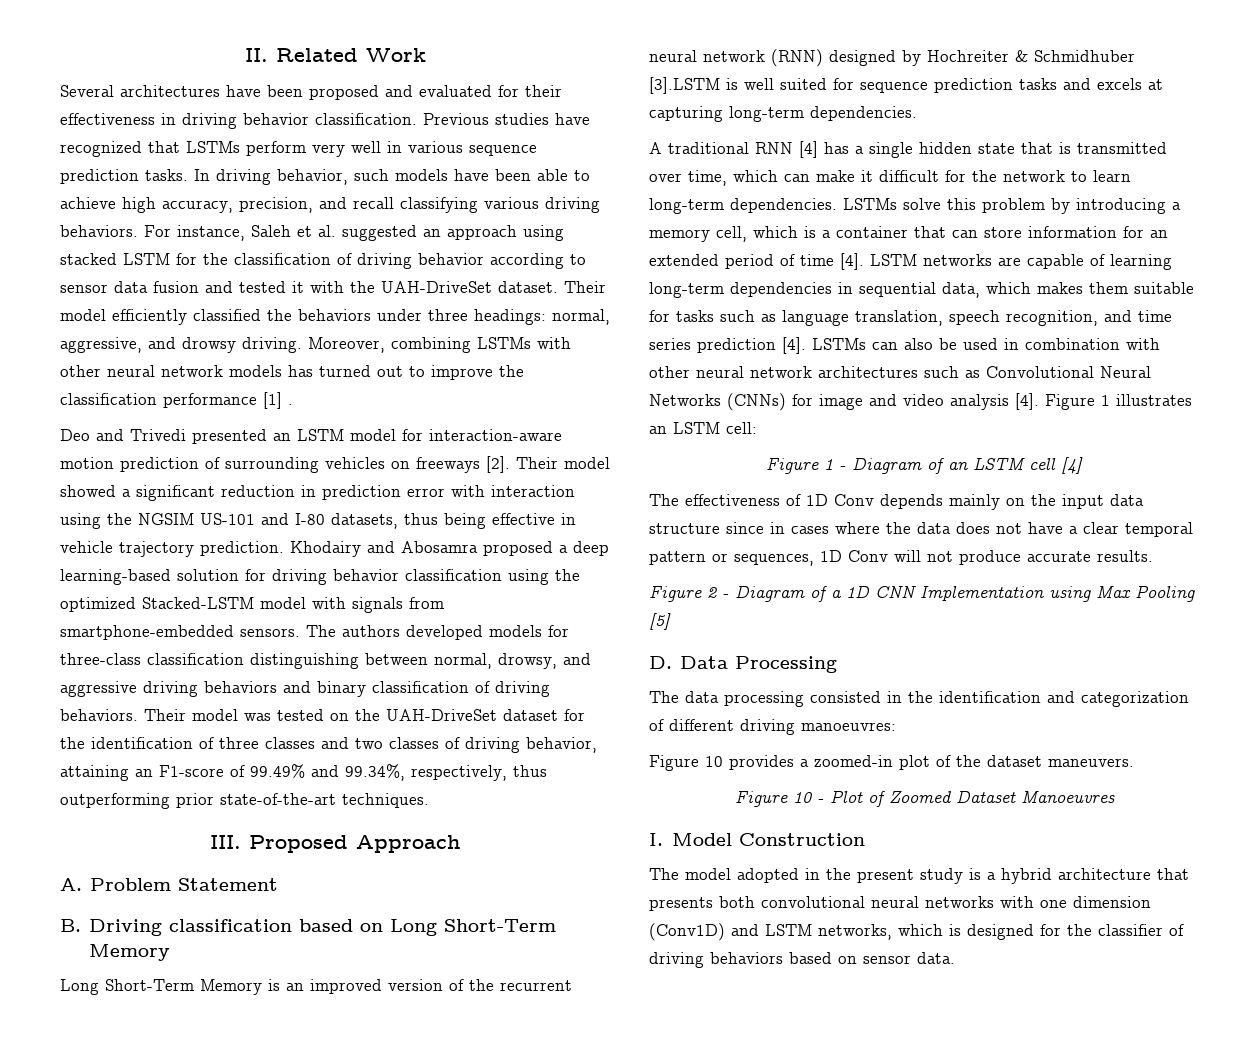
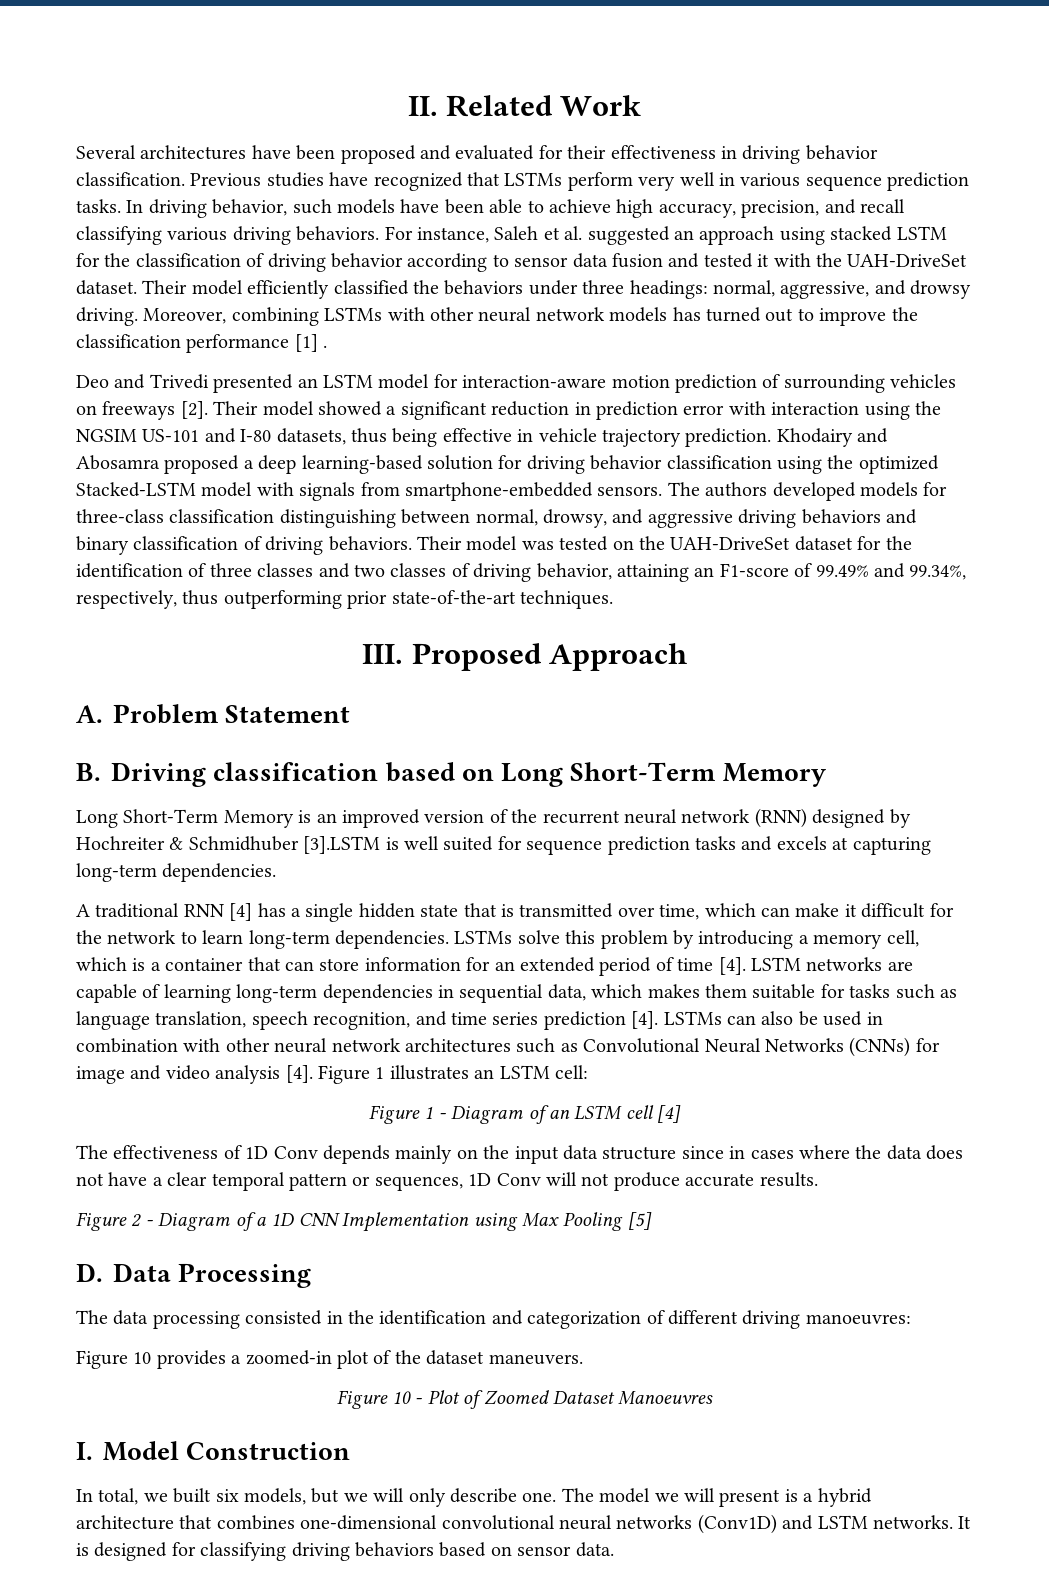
[649,868,963,884] The model adopted in the present study -> [76,1488,781,1507] In total, we built six models, but we will only describe one. The model we will present
[649,896,755,911] presents both -> [216,1515,438,1530] combines one-dimensional
[1000,896,1151,908] with one dimension -> (693, 1522) none
[818,924,943,940] networks, which -> [872,1515,972,1529] networks. It
[1067,924,1184,936] the classifier of -> [200,1542,287,1561] classifying

